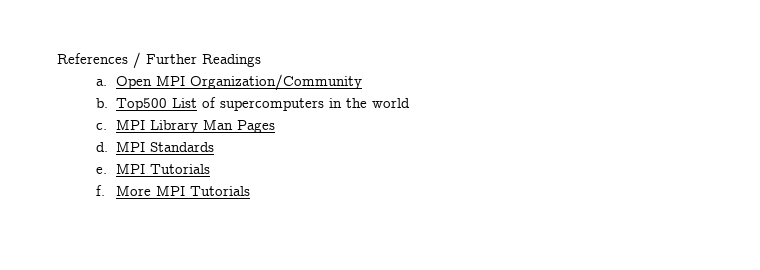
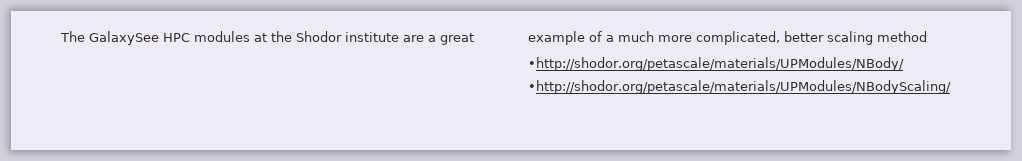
[57,52,261,69] [96,74,362,91] [96,97,410,111] [96,119,275,133] [96,141,214,152] [96,163,210,174] [96,185,250,196] References / Further Readings // a. Open MPI Organization/Community // b. Top500 List of supercomputers in the world // c. MPI Library Man Pages // d. MPI Standards // e. MPI Tutorials // f. More MPI Tutorials -> [60,31,927,45] [528,57,904,71] [528,80,951,94] The GalaxySee HPC modules at the Shodor institute are a great example of a much more complicated, better scaling method // •http://shodor.org/petascale/materials/UPModules/NBody/ // •http://shodor.org/petascale/materials/UPModules/NBodyScaling/

